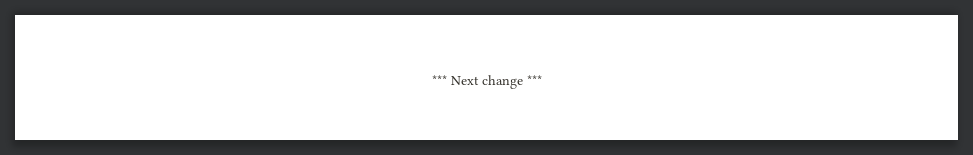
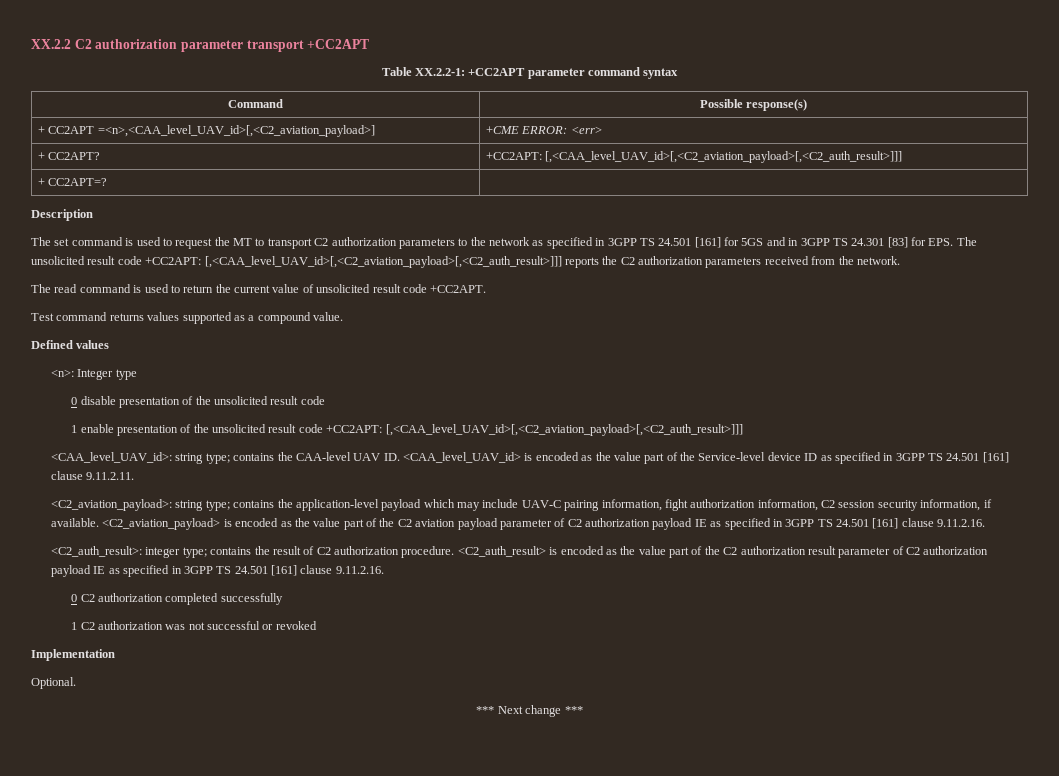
(431, 80) none -> [31,39,370,52] [381,67,679,79] [228,99,283,108] [699,99,808,111] [37,125,375,137] [485,126,602,134] [37,152,101,160] [485,151,903,163] [37,178,108,186] [31,209,93,221] [31,237,977,249] [31,256,900,268] [31,284,487,293] [31,312,343,324] [31,340,110,349] [51,369,137,380] [71,396,325,408] [71,424,743,436] [51,452,1009,464] [51,471,135,480] [51,499,992,511] [51,518,986,530] [51,546,989,558] [51,565,384,577] [71,593,283,605] [71,621,317,630] [31,649,115,661] [31,677,76,689] XX.2.2 C2 authorization parameter transport +CC2APT // Table XX.2.2-1: +CC2APT parameter command syntax // Command | Possible response(s) // + CC2APT =<n>,<CAA_level_UAV_id>[,<C2_aviation_payload>] | +CME ERROR: <err> // + CC2APT? | +CC2APT: [,<CAA_level_UAV_id>[,<C2_aviation_payload>[,<C2_auth_result>]]] // + CC2APT=? | // Description // The set command is used to request the MT to transport C2 authorization parameters to the network as specified in 3GPP TS 24.501 [161] for 5GS and in 3GPP TS 24.301 [83] for EPS. The unsolicited result code +CC2APT: [,<CAA_level_UAV_id>[,<C2_aviation_payload>[,<C2_auth_result>]]] reports the C2 authorization parameters received from the network. // The read command is used to return the current value of unsolicited result code +CC2APT. // Test command returns values supported as a compound value. // Defined values // <n>: Integer type // 0 disable presentation of the unsolicited result code // 1 enable presentation of the unsolicited result code +CC2APT: [,<CAA_level_UAV_id>[,<C2_aviation_payload>[,<C2_auth_result>]]] // <CAA_level_UAV_id>: string type; contains the CAA-level UAV ID. <CAA_level_UAV_id> is encoded as the value part of the Service-level device ID as specified in 3GPP TS 24.501 [161] clause 9.11.2.11. // <C2_aviation_payload>: string type; contains the application-level payload which may include UAV-C pairing information, fight authorization information, C2 session security information, if available. <C2_aviation_payload> is encoded as the value part of the C2 aviation payload parameter of C2 authorization payload IE as specified in 3GPP TS 24.501 [161] clause 9.11.2.16. // <C2_auth_result>: integer type; contains the result of C2 authorization procedure. <C2_auth_result> is encoded as the value part of the C2 authorization result parameter of C2 authorization payload IE as specified in 3GPP TS 24.501 [161] clause 9.11.2.16. // 0 C2 authorization completed successfully // 1 C2 authorization was not successful or revoked // Implementation // Optional. //

